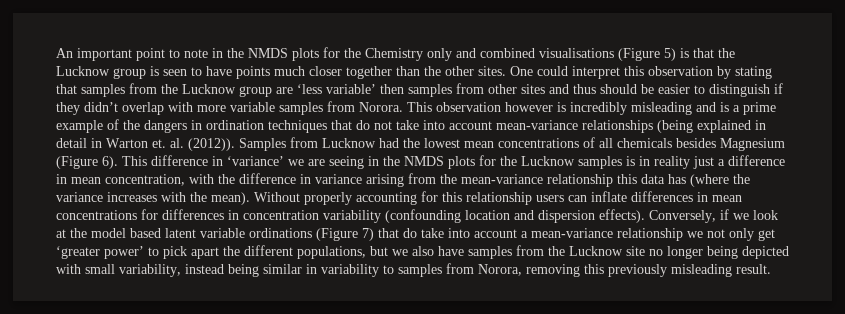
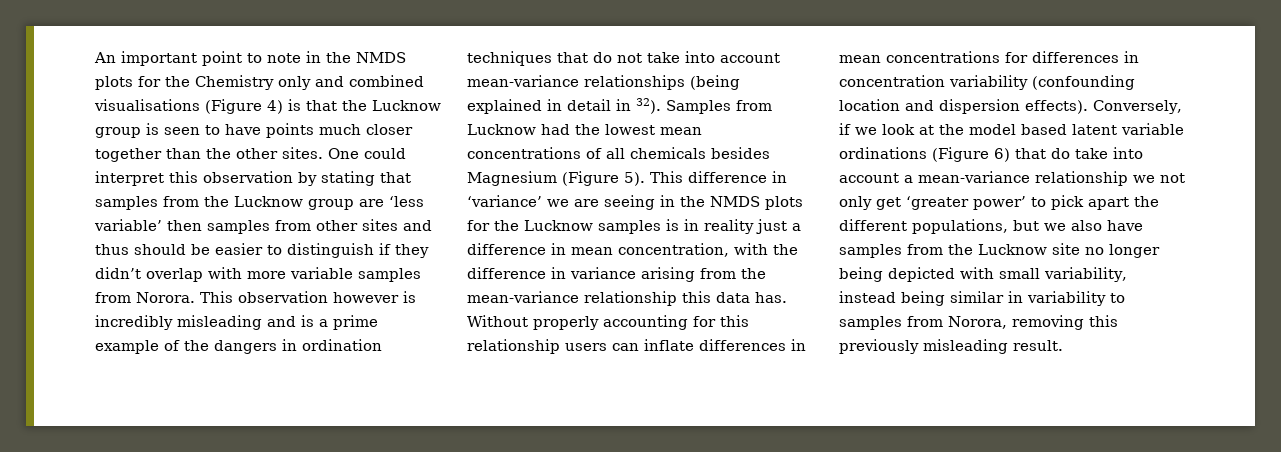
[664,48,676,61] 5) -> [267,100,283,114] 4)
[106,138,235,151] Warton et. al. (2012)). -> [636,98,661,114] 32).
[102,156,118,169] 6). -> [624,172,645,186] 5).
[668,174,750,187] [56,192,250,205] has (where the variance increases with the mean). -> [755,292,787,303] has.
[362,228,374,241] 7) -> [994,148,1010,162] 6)

